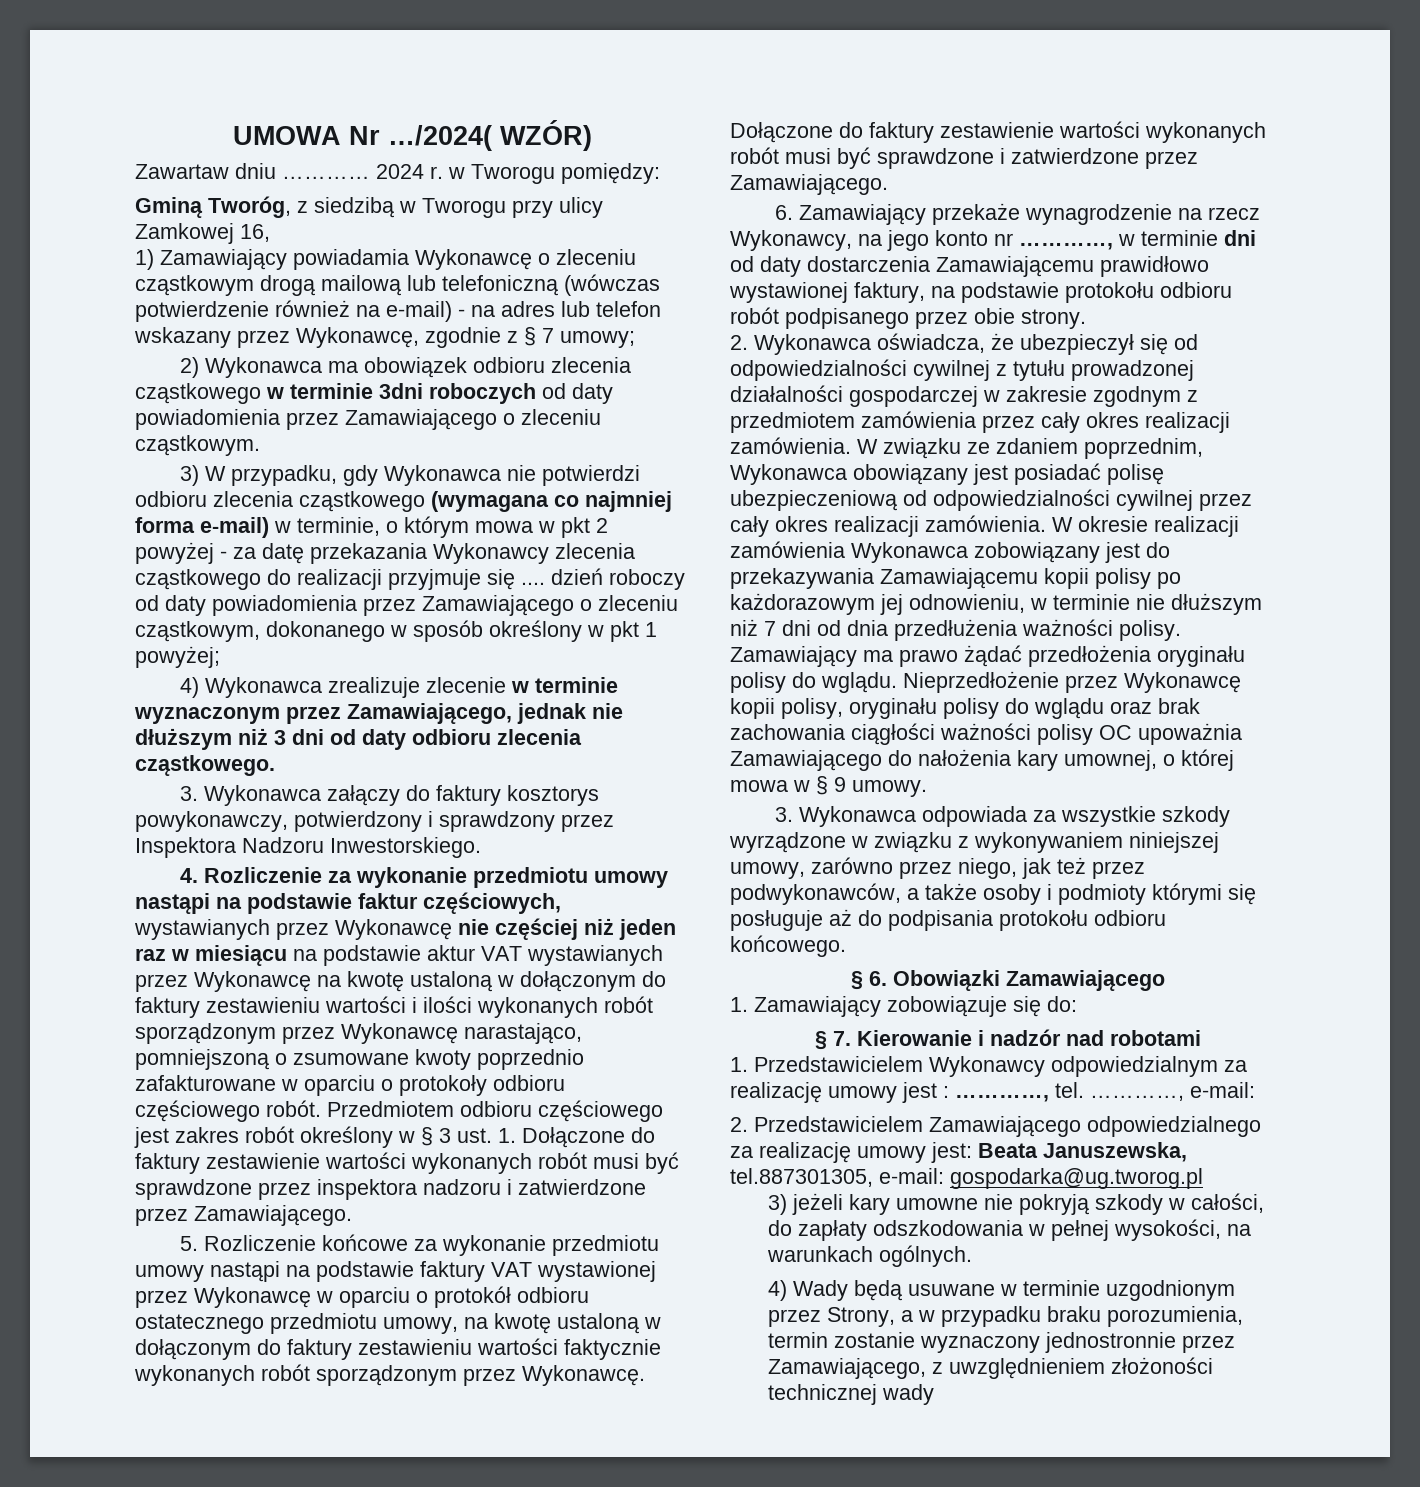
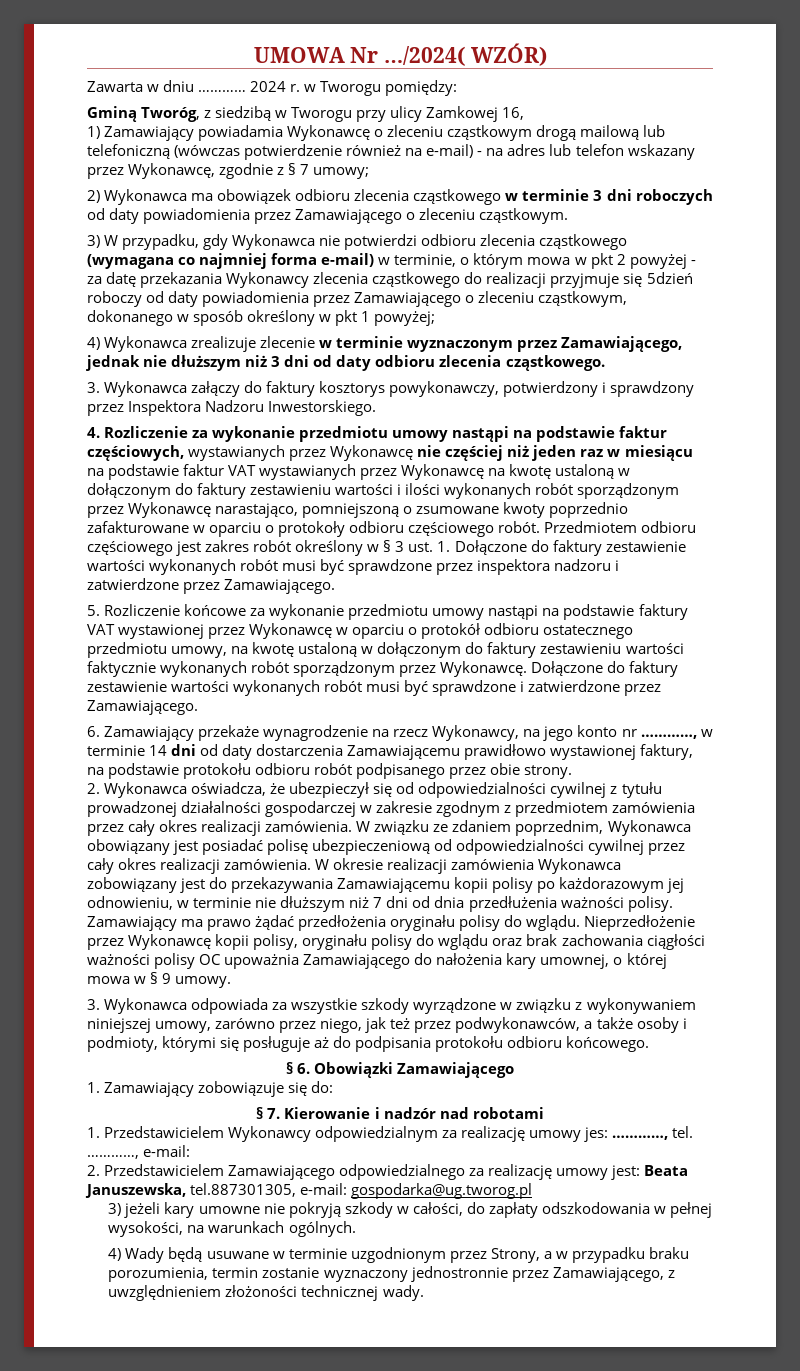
[135,164,229,179] Zawartaw -> [87,81,160,92] Zawarta w
[379,383,423,399] 3dni -> [593,189,632,201] 3 dni
[521,568,603,585] .... dzień -> [646,272,693,284] 5dzień
[427,945,475,961] aktur -> [183,464,225,476] faktur
(1218, 238) none -> [149,745,168,756] 14
[1058,884,1146,905] podmioty -> [87,1036,158,1052] podmioty,
[902,1082,949,1103] jest : -> [584,1127,609,1142] jes:
[882,1384,935,1405] wady -> [382,1285,424,1301] wady.

